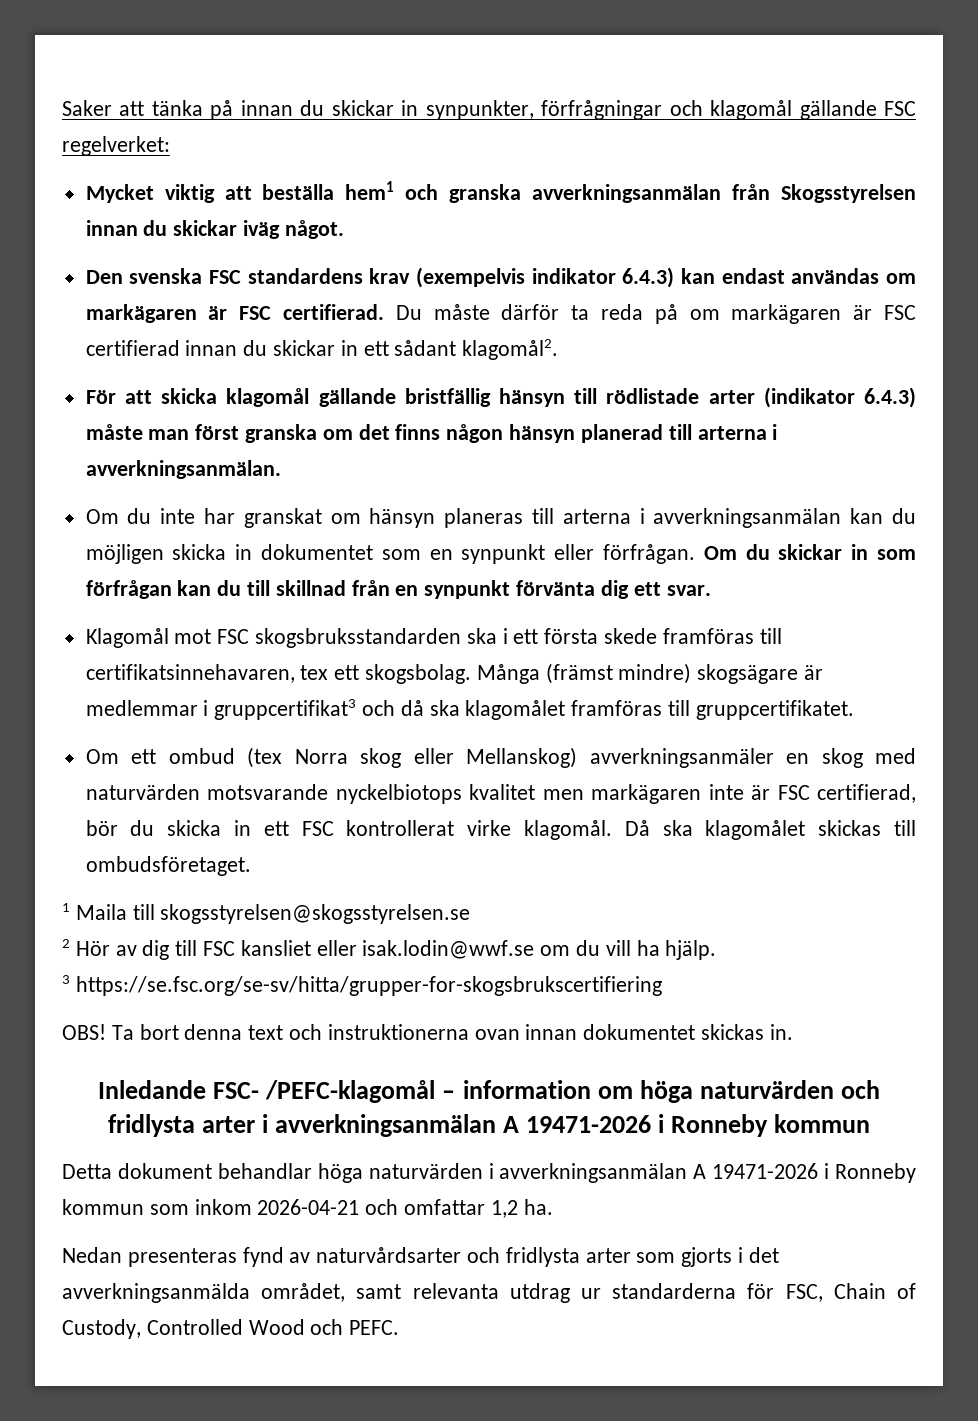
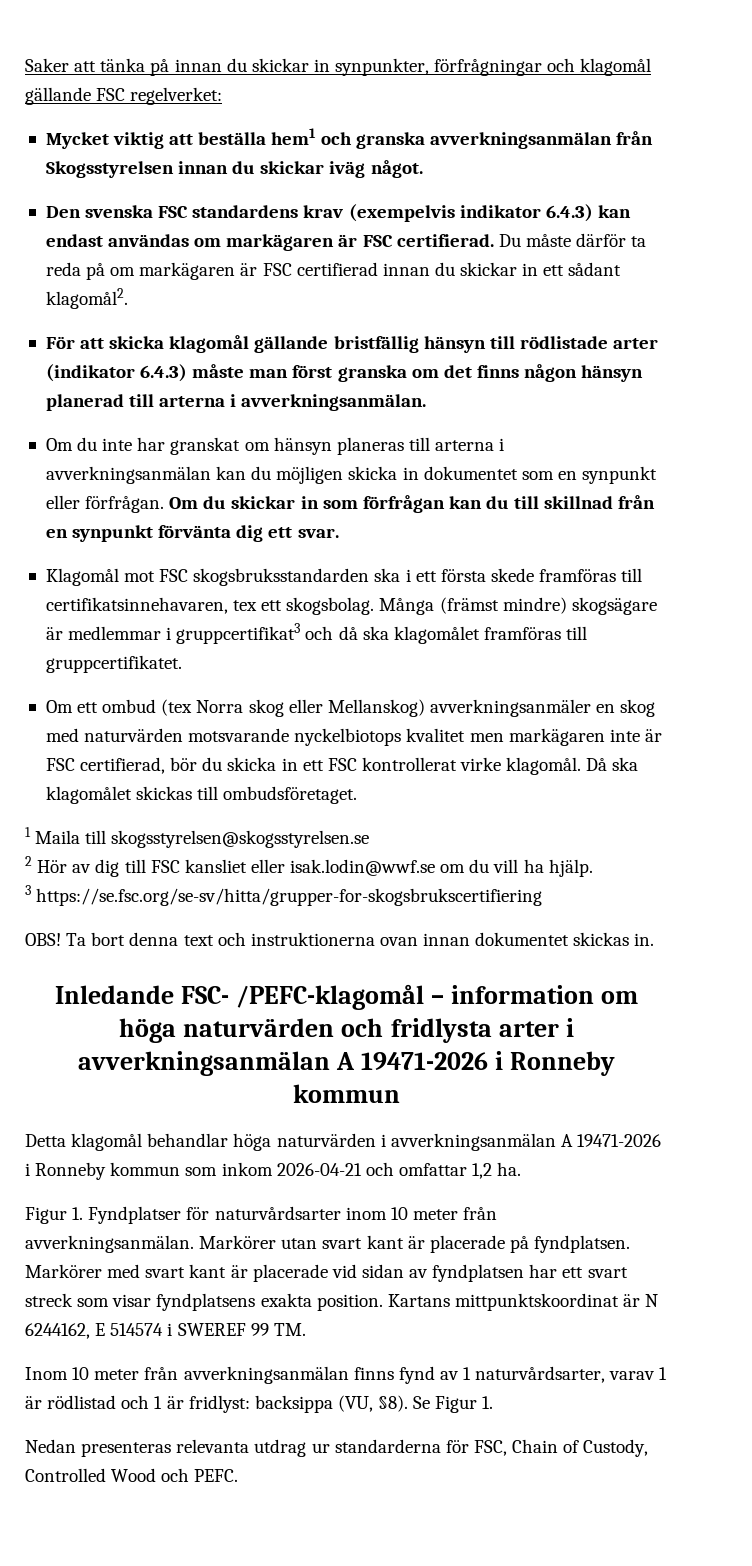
[117,1163,212,1179] dokument -> [71,1133,143,1151] klagomål
[62,1247,779,1267] [62,1283,402,1303] Nedan presenteras fynd av naturvårdsarter och fridlysta arter som gjorts i det avverkningsanmälda området, samt -> [25,1206,498,1224] [25,1235,631,1253] [25,1264,628,1282] [25,1293,659,1311] [25,1323,306,1339] [25,1366,668,1384] [25,1395,494,1413] [25,1439,172,1457] Figur 1. Fyndplatser för naturvårdsarter inom 10 meter från avverkningsanmälan. Markörer utan svart kant är placerade på fyndplatsen. Markörer med svart kant är placerade vid sidan av fyndplatsen har ett svart streck som visar fyndplatsens exakta position. Kartans mittpunktskoordinat är N 6244162, E 514574 i SWEREF 99 TM. // Inom 10 meter från avverkningsanmälan finns fynd av 1 naturvårdsarter, varav 1 är rödlistad och 1 är fridlyst: backsippa (VU, §8). Se Figur 1. // Nedan presenteras

